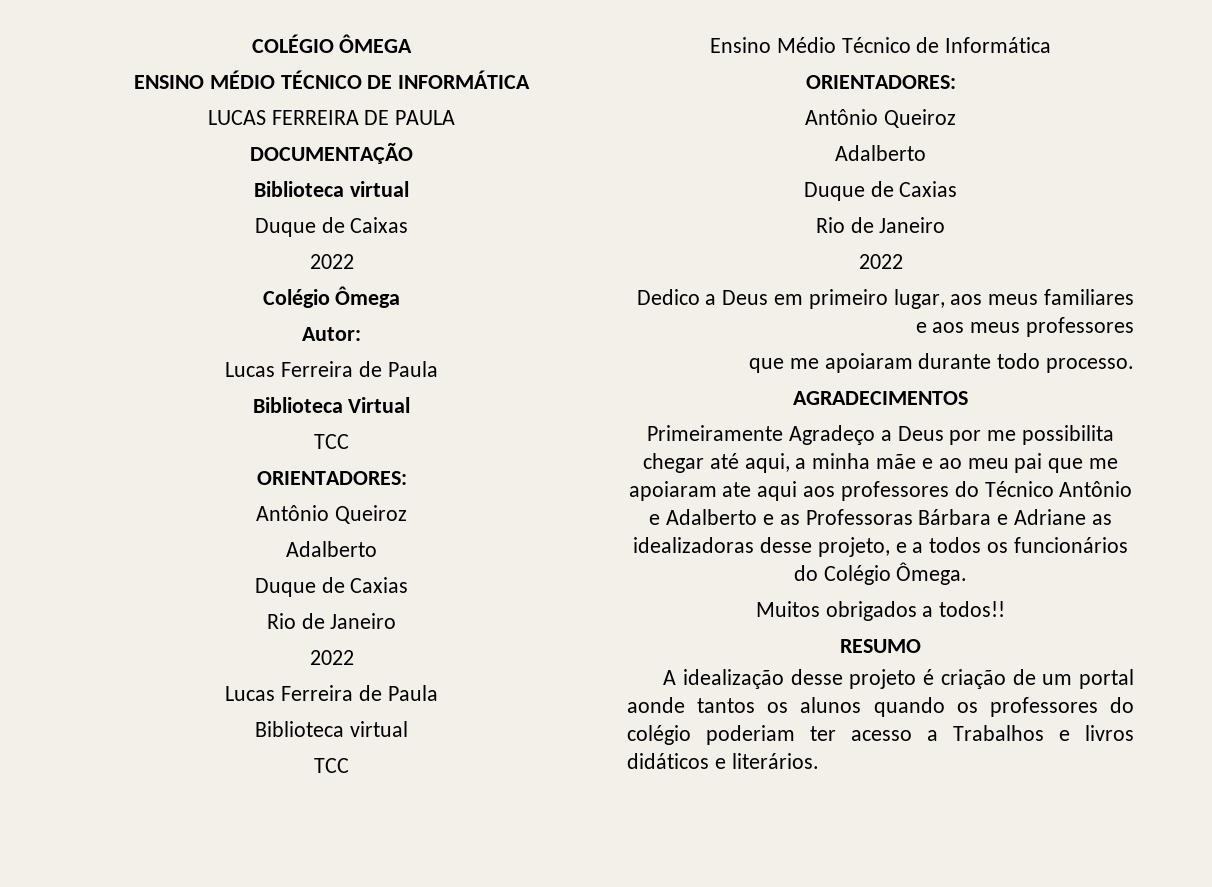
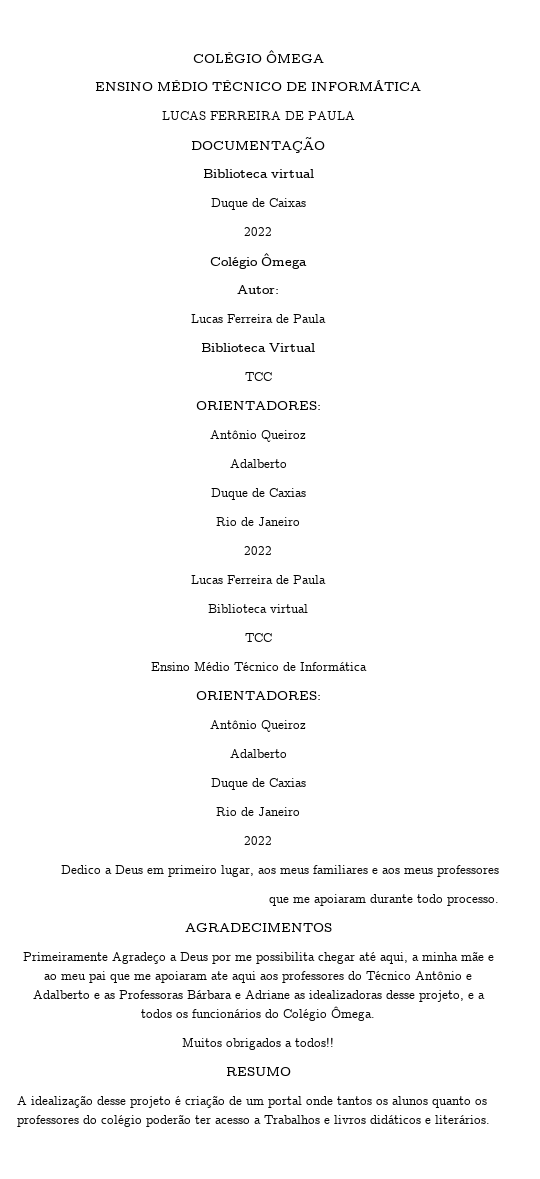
[627,697,685,713] aonde -> [306,1096,333,1105] onde
[873,697,945,717] quando -> [432,1096,471,1108] quanto
[706,725,795,745] poderiam -> [146,1114,191,1127] poderão

